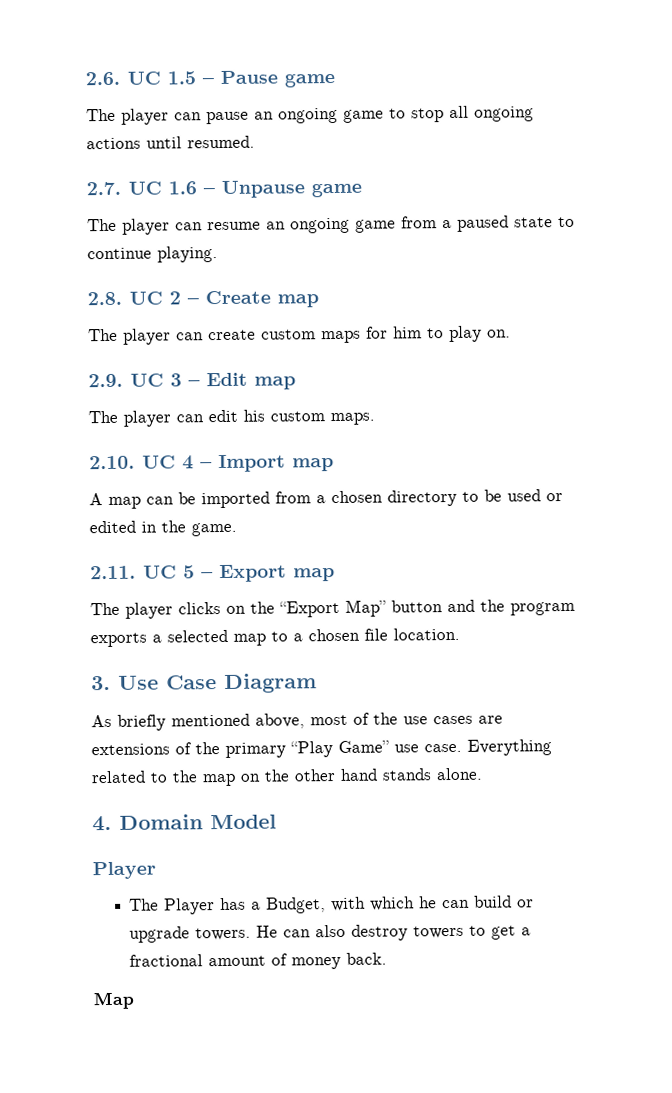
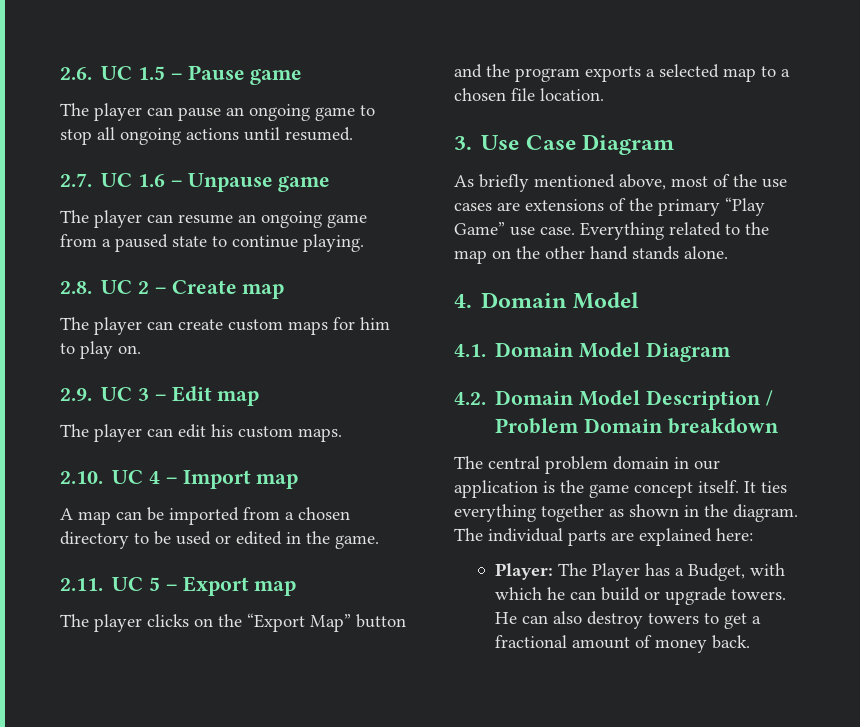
[92,861,156,880] Player // -> [454,342,731,362] [454,390,773,410] [495,418,779,434] [454,456,720,474] [454,480,787,498] [454,504,798,522] [454,528,753,546] [495,563,554,580] 4.1. Domain Model Diagram // 4.2. Domain Model Description / Problem Domain breakdown // The central problem domain in our application is the game concept itself. It ties everything together as shown in the diagram. The individual parts are explained here: // Player:
[93,991,135,1010] // Map -> (751, 642) none

